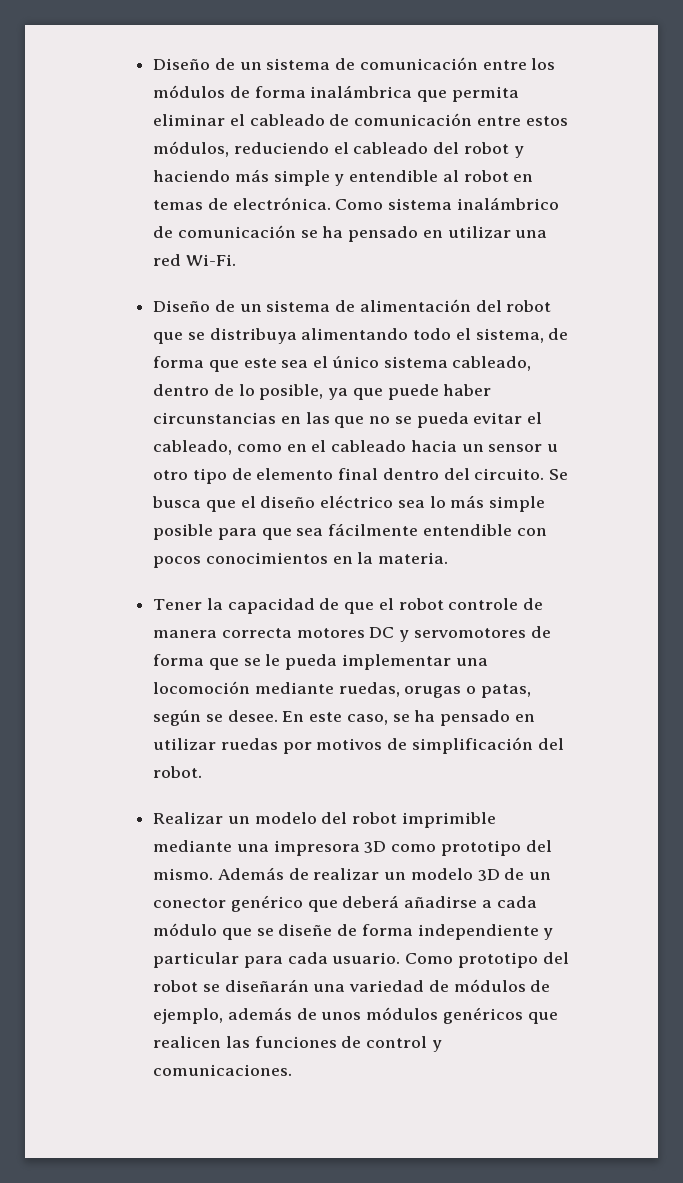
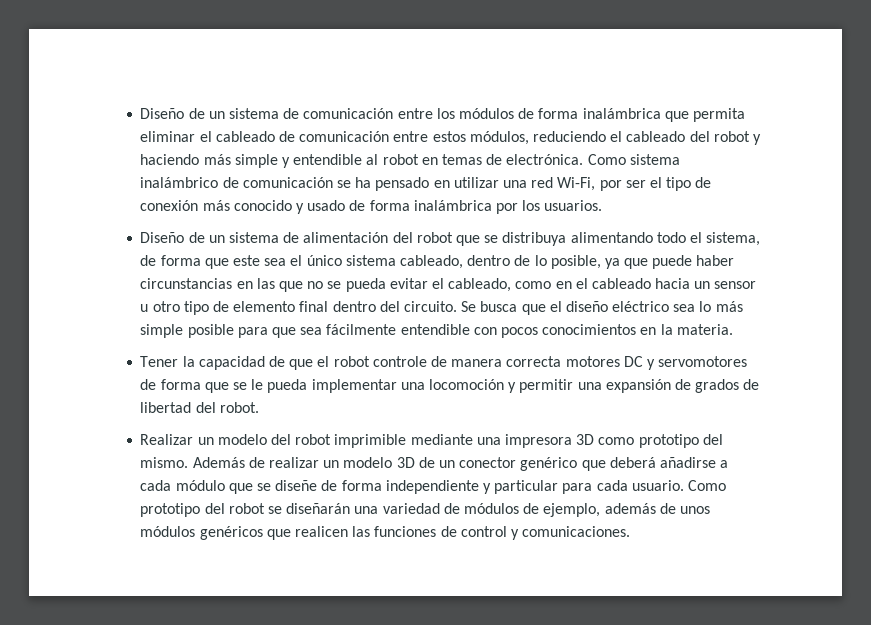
[185,254,236,266] Wi-Fi. -> [557,177,712,191] [140,200,603,214] Wi-Fi, por ser el tipo de conexión más conocido y usado de forma inalámbrica por los usuarios.
[254,682,531,698] [153,710,535,726] [153,737,533,754] mediante ruedas, orugas o patas, según se desee. En este caso, se ha pensado en utilizar ruedas por motivos de simplificación -> [508,379,760,393] [140,402,192,413] y permitir una expansión de grados de libertad

